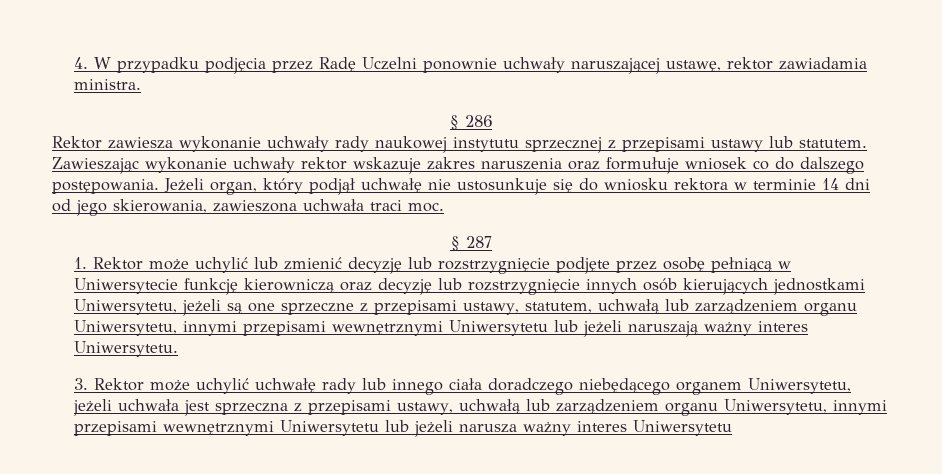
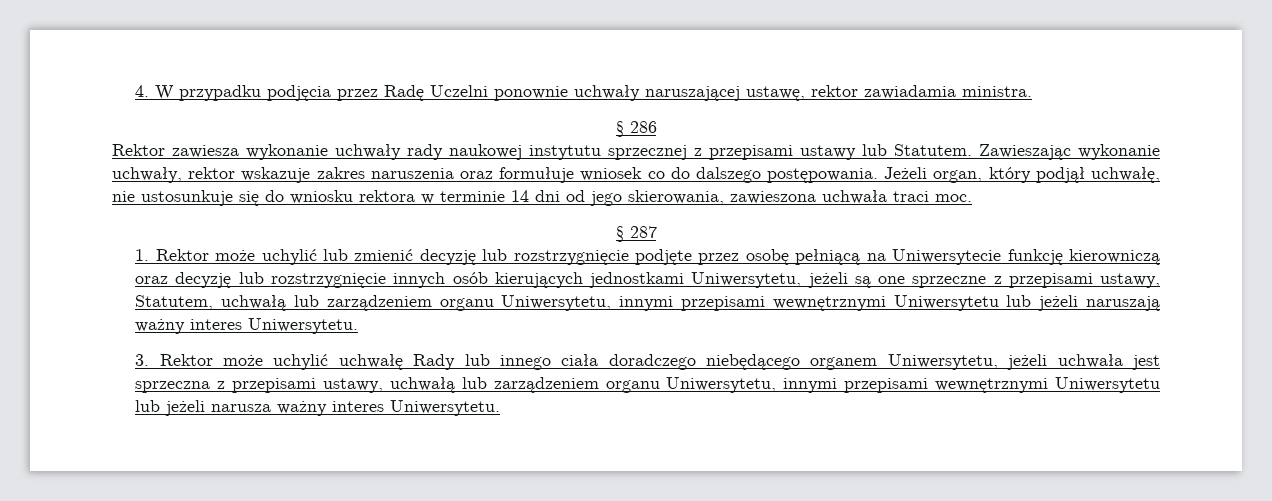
[799,139,867,148] statutem. -> [894,144,972,156] Statutem.
[233,157,295,173] uchwały -> [112,167,182,183] uchwały,
[361,178,422,193] uchwałę -> [1091,167,1160,183] uchwałę,
[778,261,792,269] w -> [866,253,886,261] na
[525,302,593,313] statutem, -> [135,295,214,310] Statutem,
[322,378,357,394] rady -> [413,354,456,370] Rady
[633,420,733,436] Uniwersytetu -> [390,400,501,416] Uniwersytetu.

